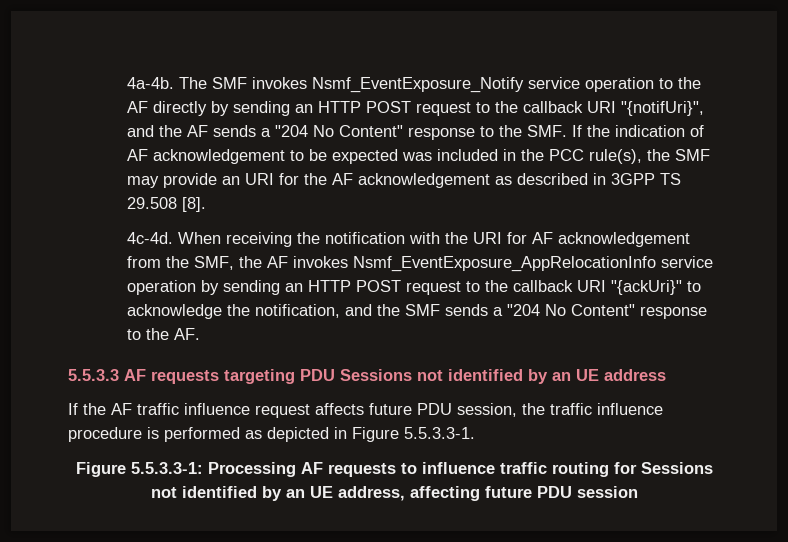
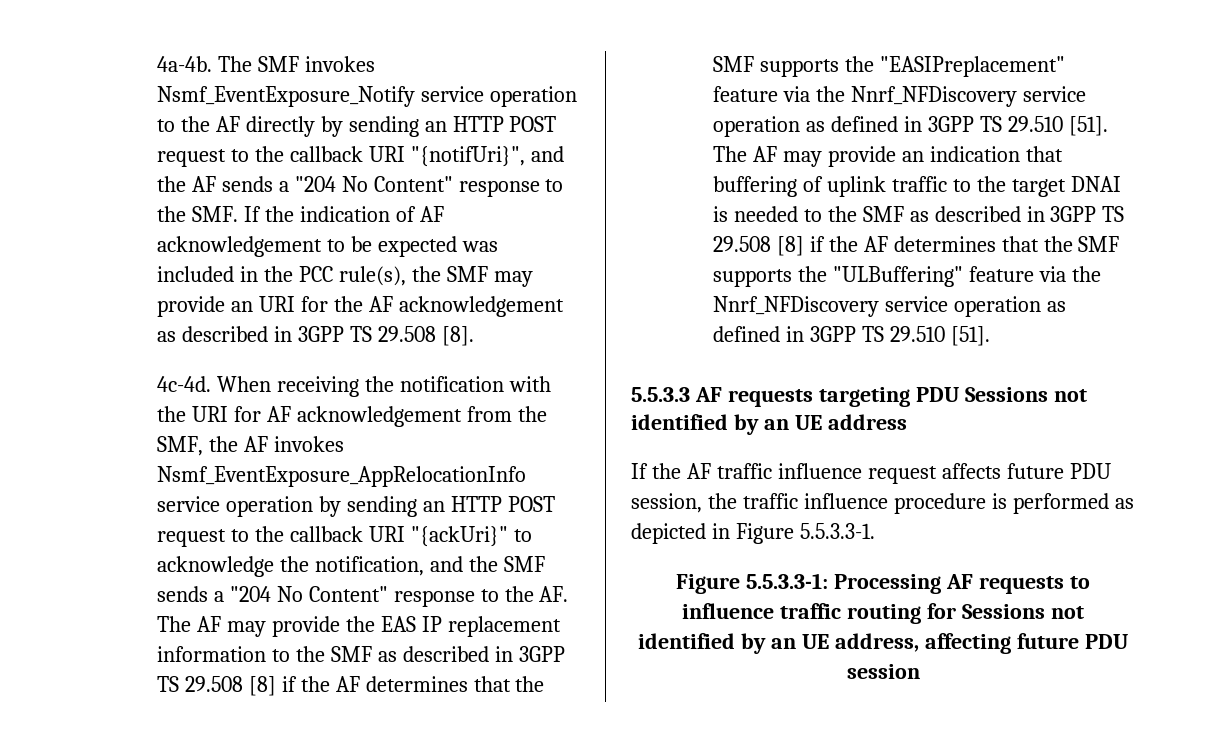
(200, 334) none -> [156,616,561,637] [156,646,565,662] [156,676,545,696] [712,56,1065,77] [712,86,1086,107] [712,116,1108,137] [712,146,1063,167] [712,176,1121,197] [712,206,1125,222] [712,236,1120,256] [712,266,1101,287] [712,296,1066,317] [712,326,990,346] The AF may provide the EAS IP replacement information to the SMF as described in 3GPP TS 29.508 [8] if the AF determines that the SMF supports the "EASIPreplacement" feature via the Nnrf_NFDiscovery service operation as defined in 3GPP TS 29.510 [51]. The AF may provide an indication that buffering of uplink traffic to the target DNAI is needed to the SMF as described in 3GPP TS 29.508 [8] if the AF determines that the SMF supports the "ULBuffering" feature via the Nnrf_NFDiscovery service operation as defined in 3GPP TS 29.510 [51].

